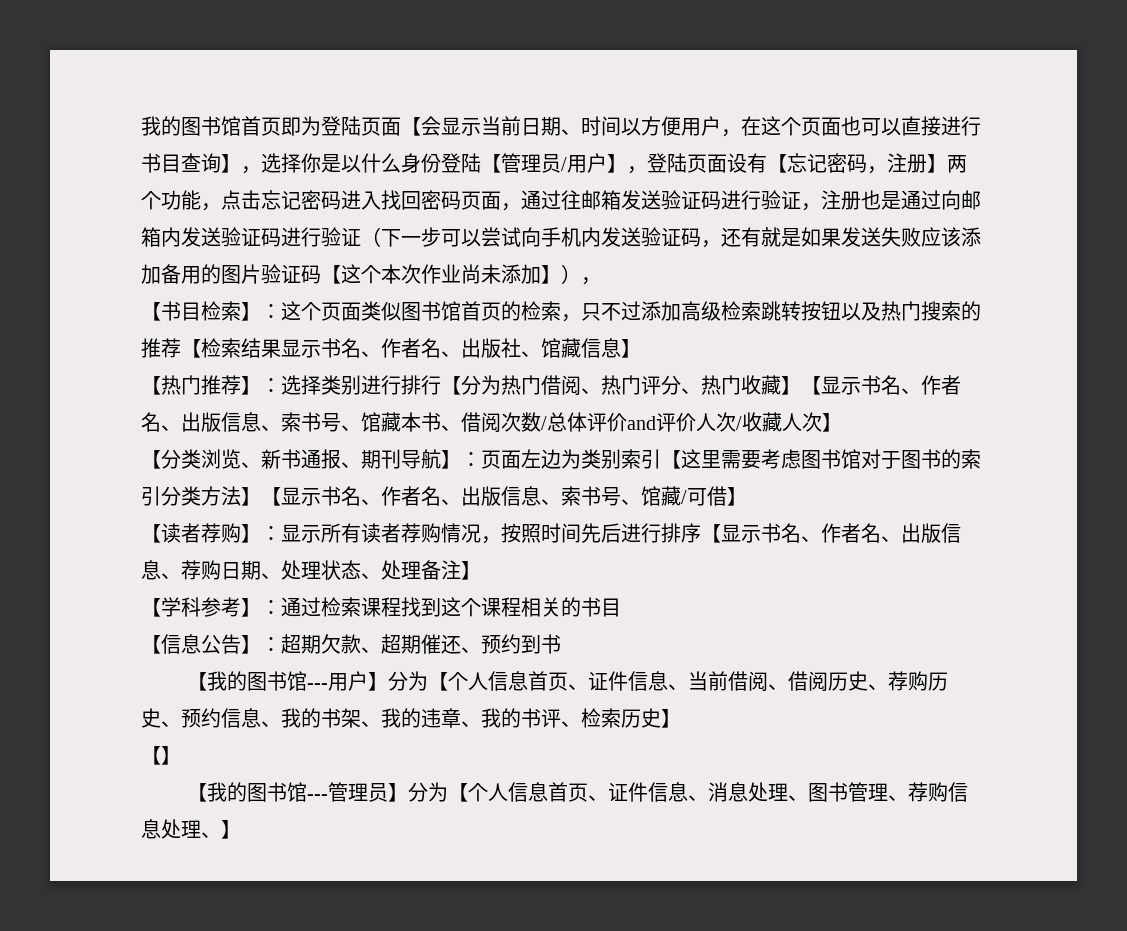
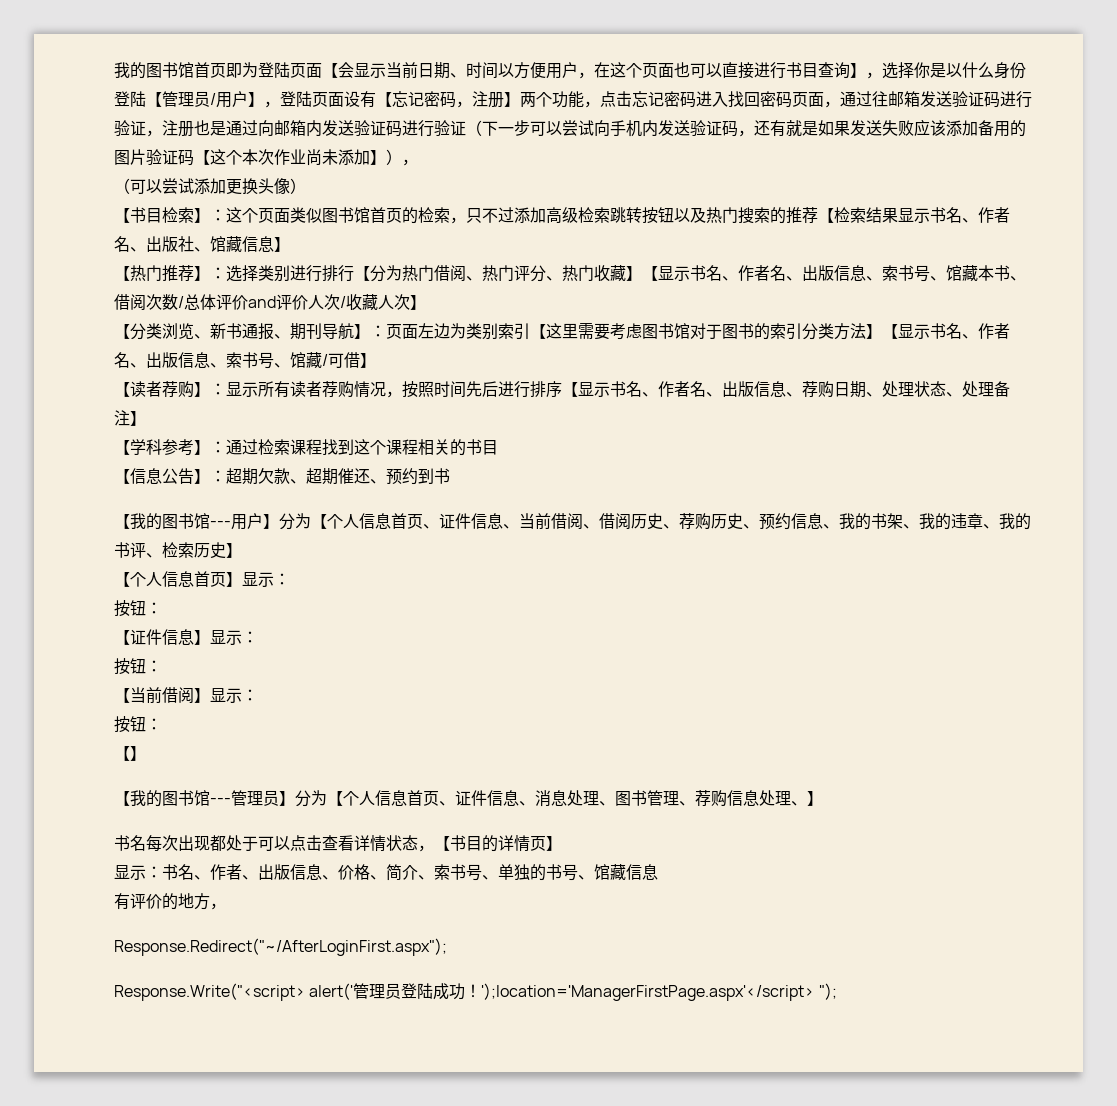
(601, 281) none -> [114,178,306,195] // （可以尝试添加更换头像）
(681, 718) none -> [114,571,290,587] [114,600,162,617] [114,629,258,645] [114,658,162,675] [114,687,258,704] [114,716,162,733] // 【个人信息首页】显示： // 按钮： // 【证件信息】显示： // 按钮： // 【当前借阅】显示： // 按钮：
(241, 829) none -> [114,835,562,852] [114,864,658,881] [114,893,226,910] [114,938,447,956] [114,983,837,1001] // 书名每次出现都处于可以点击查看详情状态，【书目的详情页】 // 显示：书名、作者、出版信息、价格、简介、索书号、单独的书号、馆藏信息 // 有评价的地方， // Response.Redirect("~/AfterLoginFirst.aspx"); // Response.Write("<script> alert('管理员登陆成功！');location='ManagerFirstPage.aspx'</script> ");

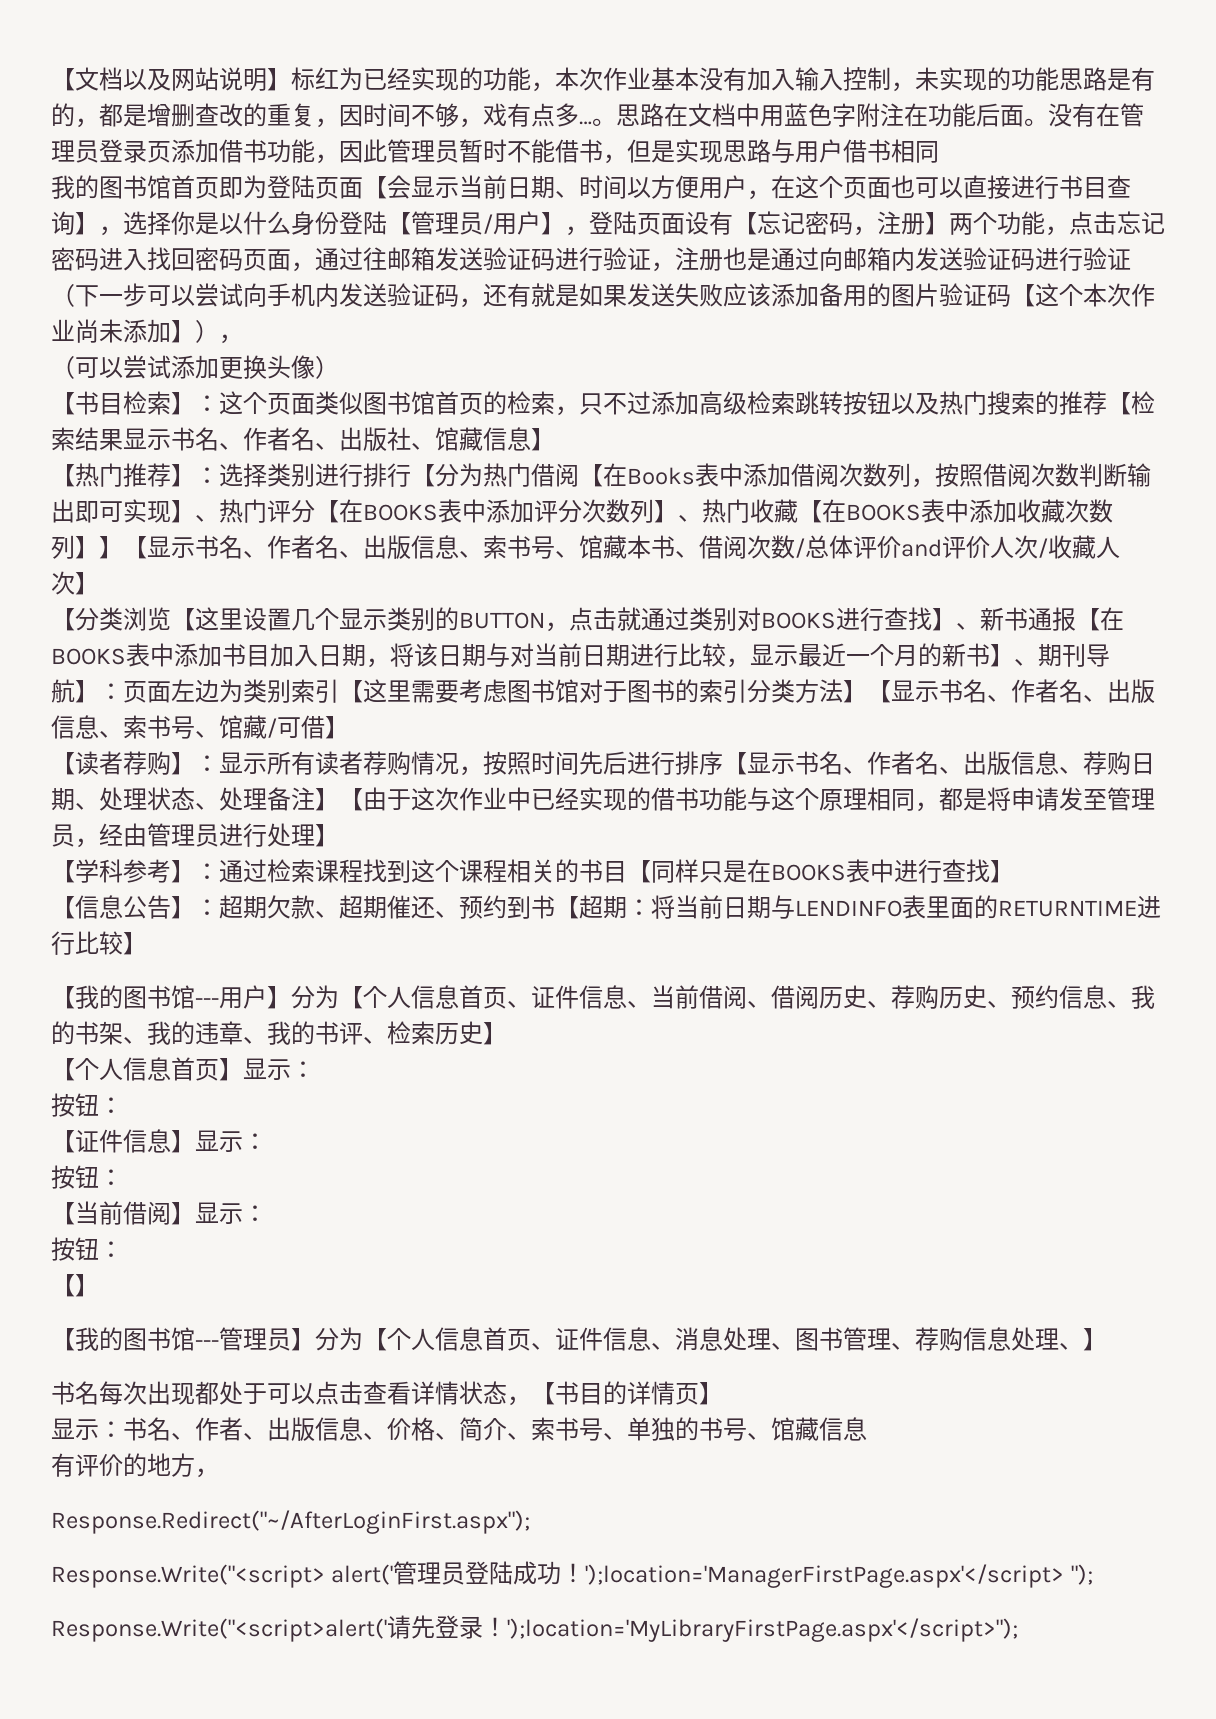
(114, 70) none -> [51,67,1155,92] [51,103,1144,128] [51,139,939,164] 【文档以及网站说明】标红为已经实现的功能，本次作业基本没有加入输入控制，未实现的功能思路是有的，都是增删查改的重复，因时间不够，戏有点多…。思路在文档中用蓝色字附注在功能后面。没有在管理员登录页添加借书功能，因此管理员暂时不能借书，但是实现思路与用户借书相同 //
[466,265,626,282] 、热门评分、热门收藏 -> [579,463,1151,488] [51,499,1113,523] [51,535,99,559] 【在Books表中添加借阅次数列，按照借阅次数判断输出即可实现】、热门评分【在BOOKS表中添加评分次数列】、热门收藏【在BOOKS表中添加收藏次数列】
[194,323,274,340] 、新书通报 -> [171,607,1124,632] [51,643,1014,668] 【这里设置几个显示类别的BUTTON，点击就通过类别对BOOKS进行查找】、新书通报【在BOOKS表中添加书目加入日期，将该日期与对当前日期进行比较，显示最近一个月的新书】
(146, 418) none -> [339,787,1155,812] [51,823,339,848] 【由于这次作业中已经实现的借书功能与这个原理相同，都是将申请发至管理员，经由管理员进行处理】
(498, 447) none -> [627,859,1014,883] 【同样只是在BOOKS表中进行查找】
(450, 476) none -> [555,895,1161,919] [51,931,147,955] 【超期：将当前日期与LENDINFO表里面的RETURNTIME进行比较】
(837, 991) none -> [51,1615,1018,1642] // Response.Write("<script>alert('请先登录！');location='MyLibraryFirstPage.aspx'</script>");

